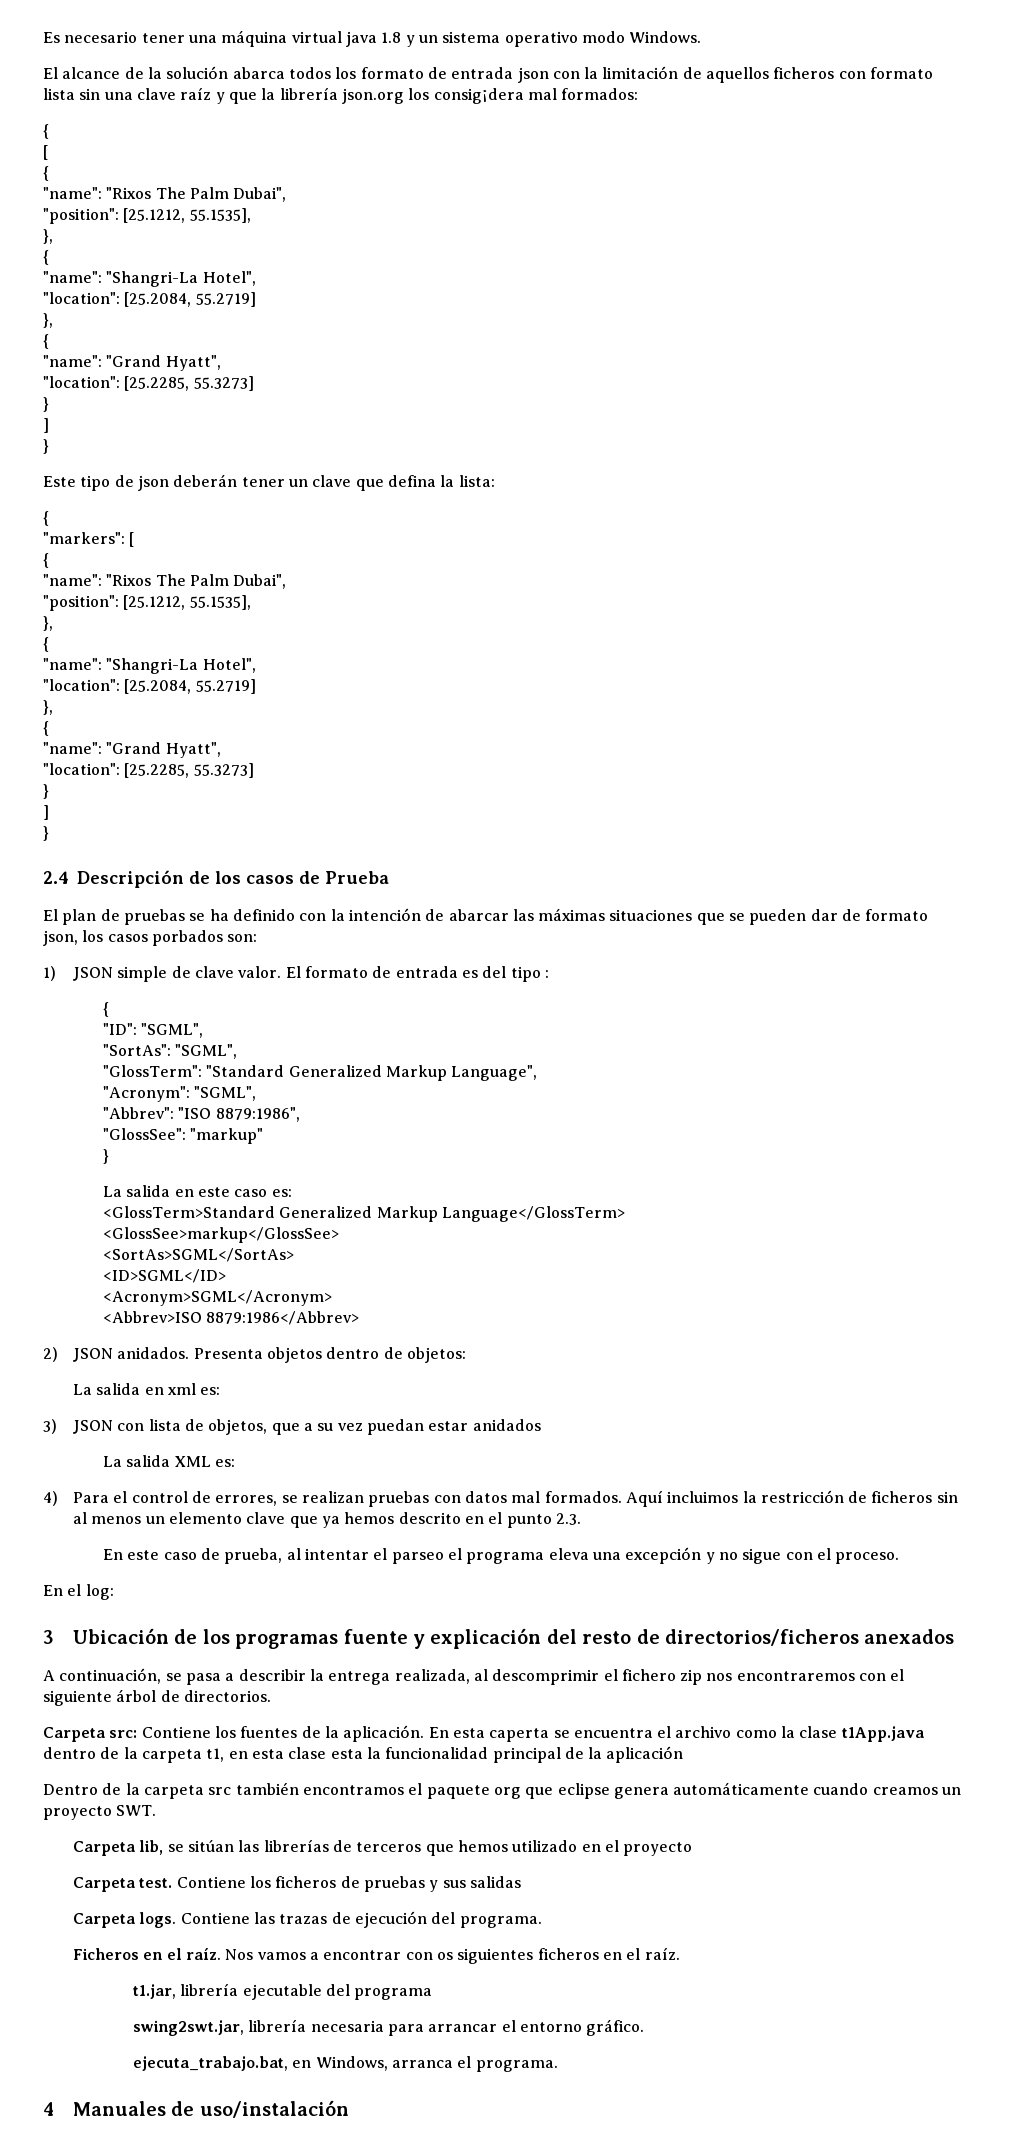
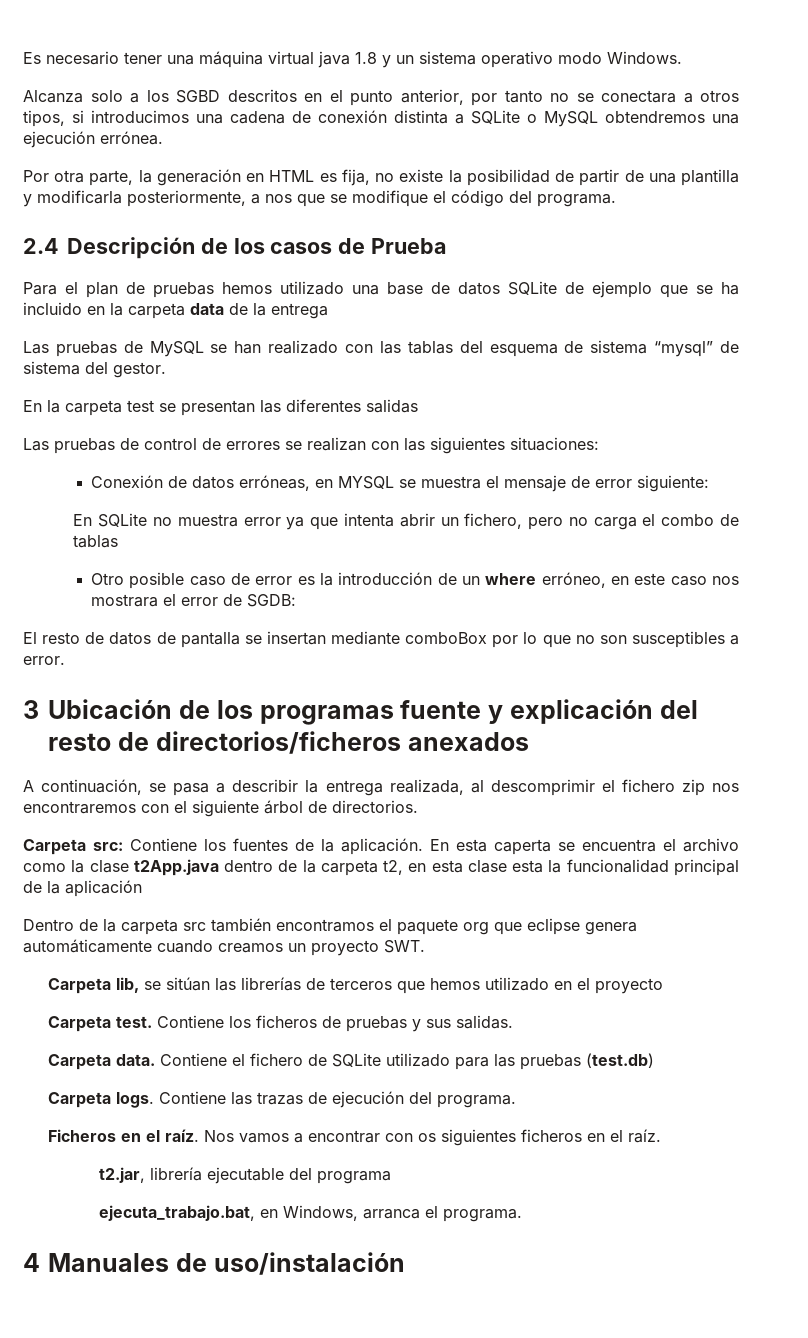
[43,66,934,83] [43,87,639,104] [43,124,49,139] [43,145,48,160] [43,166,49,181] [43,187,287,202] [43,208,251,224] [43,229,53,244] [43,250,49,265] [43,271,256,287] [43,292,256,307] [43,313,53,328] [43,334,49,349] [43,355,221,371] [43,376,254,391] [43,397,49,412] [43,418,49,433] [43,439,49,454] [43,474,495,491] [43,511,49,526] [43,532,135,547] [43,553,49,568] [43,574,287,589] [43,595,251,611] [43,616,53,631] [43,637,49,652] [43,658,256,674] [43,679,256,694] [43,700,53,715] [43,721,49,736] [43,742,221,758] [43,763,254,778] [43,784,49,799] [43,805,49,820] [43,826,49,841] El alcance de la solución abarca todos los formato de entrada json con la limitación de aquellos ficheros con formato lista sin una clave raíz y que la librería json.org los consig¡dera mal formados: // { // [ // { // "name": "Rixos The Palm Dubai", // "position": [25.1212, 55.1535], // }, // { // "name": "Shangri-La Hotel", // "location": [25.2084, 55.2719] // }, // { // "name": "Grand Hyatt", // "location": [25.2285, 55.3273] // } // ] // } // Este tipo de json deberán tener un clave que defina la lista: // { // "markers": [ // { // "name": "Rixos The Palm Dubai", // "position": [25.1212, 55.1535], // }, // { // "name": "Shangri-La Hotel", // "location": [25.2084, 55.2719] // }, // { // "name": "Grand Hyatt", // "location": [25.2285, 55.3273] // } // ] // } -> [23,89,739,106] [23,110,739,127] [23,131,163,148] [23,169,740,186] [23,190,616,207] Alcanza solo a los SGBD descritos en el punto anterior, por tanto no se conectara a otros tipos, si introducimos una cadena de conexión distinta a SQLite o MySQL obtendremos una ejecución errónea. // Por otra parte, la generación en HTML es fija, no existe la posibilidad de partir de una plantilla y modificarla posteriormente, a nos que se modifique el código del programa.
[43,909,58,921] El -> [23,282,78,295] Para el
[189,908,929,925] [43,930,258,946] [43,966,549,982] [103,1002,110,1017] [103,1023,204,1038] [103,1044,238,1059] [103,1065,538,1081] [103,1086,257,1102] [103,1107,300,1122] [103,1128,264,1144] [103,1149,110,1164] [103,1185,292,1197] [103,1206,626,1222] [103,1227,340,1243] [103,1248,295,1262] [103,1269,227,1283] [103,1290,333,1306] [103,1311,360,1325] [43,1347,466,1363] [73,1383,221,1395] [43,1419,541,1435] [103,1455,236,1467] [43,1490,958,1507] [73,1512,581,1528] [103,1547,900,1564] [43,1584,114,1600] se ha definido con la intención de abarcar las máximas situaciones que se pueden dar de formato json, los casos porbados son: // 1) JSON simple de clave valor. El formato de entrada es del tipo : // { // "ID": "SGML", // "SortAs": "SGML", // "GlossTerm": "Standard Generalized Markup Language", // "Acronym": "SGML", // "Abbrev": "ISO 8879:1986", // "GlossSee": "markup" // } // La salida en este caso es: // <GlossTerm>Standard Generalized Markup Language</GlossTerm> // <GlossSee>markup</GlossSee> // <SortAs>SGML</SortAs> // <ID>SGML</ID> // <Acronym>SGML</Acronym> // <Abbrev>ISO 8879:1986</Abbrev> // 2) JSON anidados. Presenta objetos dentro de objetos: // La salida en xml es: // 3) JSON con lista de objetos, que a su vez puedan estar anidados // La salida XML es: // 4) Para el control de errores, se realizan pruebas con datos mal formados. Aquí incluimos la restricción de ficheros sin al menos un elemento clave que ya hemos descrito en el punto 2.3. // En este caso de prueba, al intentar el parseo el programa eleva una excepción y no sigue con el proceso. // En el log: -> [222,281,739,298] [23,302,328,319] [23,340,740,357] [23,361,166,378] [23,399,418,416] [23,437,599,454] [91,475,710,492] [73,513,739,530] [73,535,119,548] [91,572,739,589] [91,594,297,607] [23,631,739,648] [23,656,65,665] hemos utilizado una base de datos SQLite de ejemplo que se ha incluido en la carpeta data de la entrega // Las pruebas de MySQL se han realizado con las tablas del esquema de sistema “mysql” de sistema del gestor. // En la carpeta test se presentan las diferentes salidas // Las pruebas de control de errores se realizan con las siguientes situaciones: // Conexión de datos erróneas, en MYSQL se muestra el mensaje de error siguiente: // En SQLite no muestra error ya que intenta abrir un fichero, pero no carga el combo de tablas // Otro posible caso de error es la introducción de un where erróneo, en este caso nos mostrara el error de SGDB: // El resto de datos de pantalla se insertan mediante comboBox por lo que no son susceptibles a error.
[841,1726,925,1742] t1App.java -> [133,859,219,876] t2App.java
[206,1748,225,1762] t1, -> [383,860,404,875] t2,
[469,1876,521,1888] salidas -> [456,1015,514,1029] [48,1053,655,1070] salidas. // Carpeta data. Contiene el fichero de SQLite utilizado para las pruebas (test.db)
[133,1984,177,1999] t1.jar, -> [98,1167,145,1183] t2.jar,
[133,2019,645,2036] // swing2swt.jar, librería necesaria para arrancar el entorno gráfico. -> (391, 1177) none

